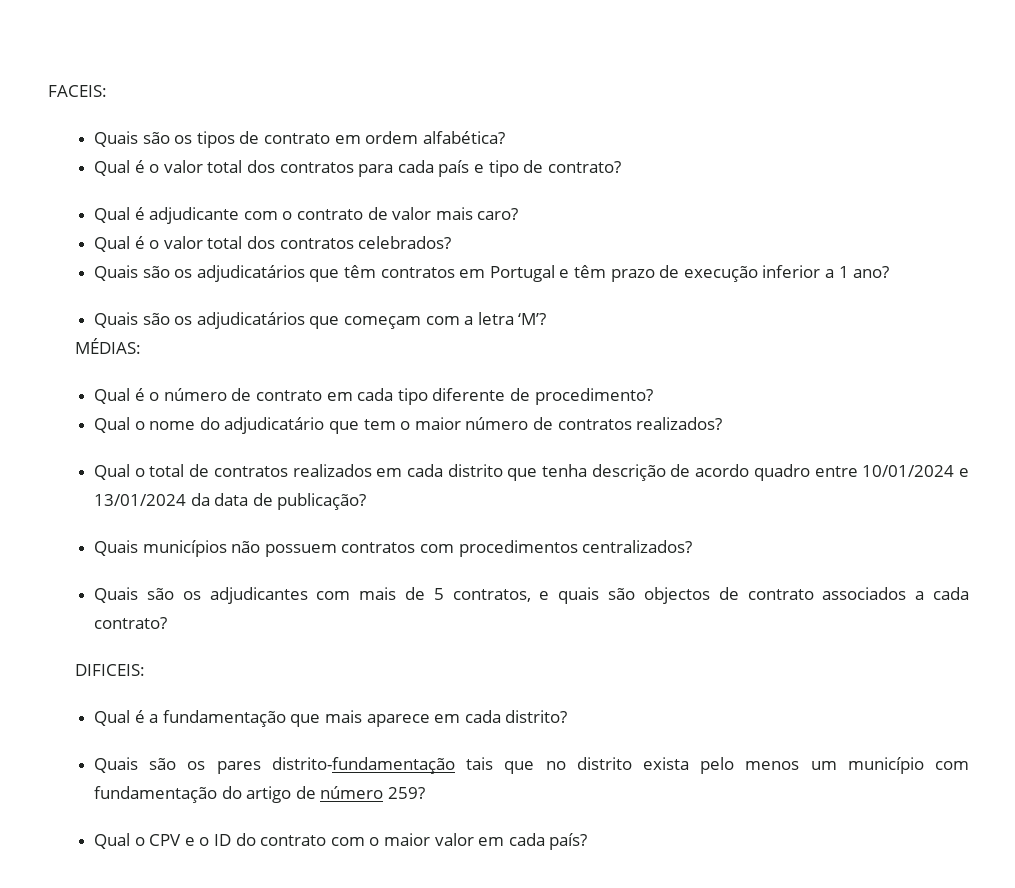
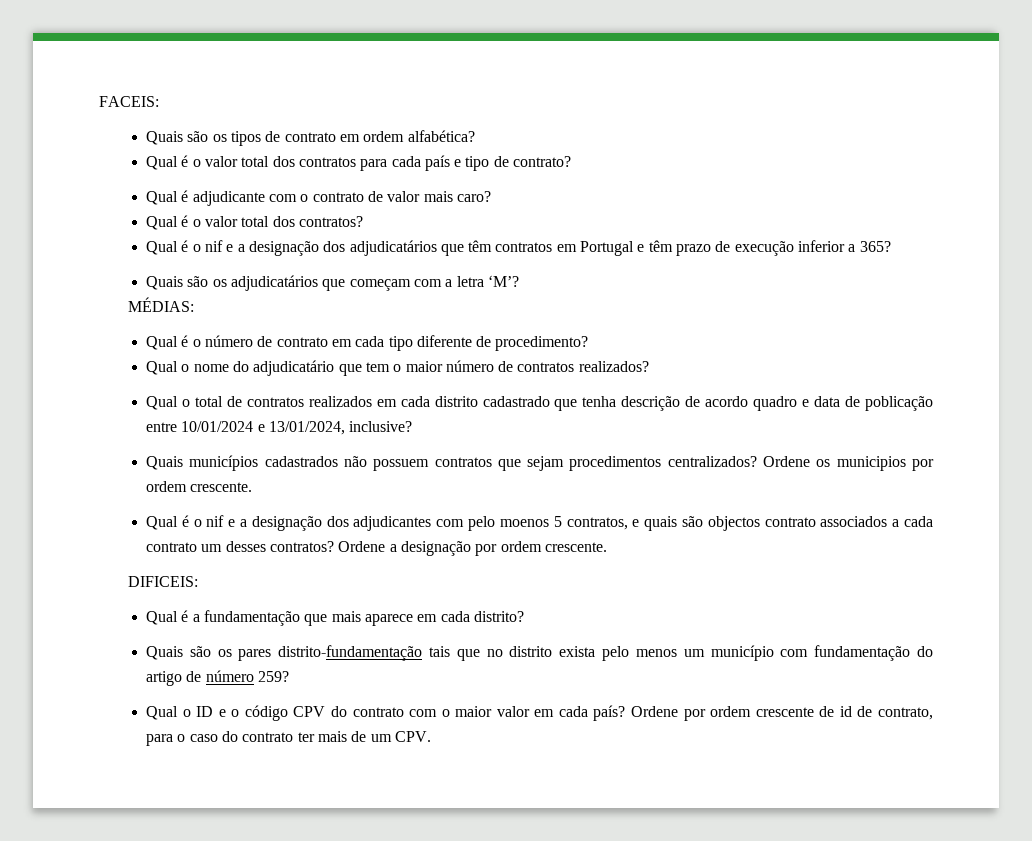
[279,236,452,249] [94,265,193,281] contratos celebrados? // Quais são os -> [298,216,363,227] [145,240,346,256] contratos? // Qual é o nif e a designação dos
[838,266,890,278] 1 ano? -> [859,241,891,252] 365?
(503, 470) none -> [482,396,550,407] cadastrado
[814,465,970,477] [94,493,367,510] entre 10/01/2024 e 13/01/2024 da data de publicação? -> [802,396,934,411] [145,421,413,435] e data de poblicação entre 10/01/2024 e 13/01/2024, inclusive?
(227, 548) none -> [264,456,338,467] cadastrados
[420,544,455,553] com -> [497,456,565,471] que sejam
[94,587,425,604] // Quais são os adjudicantes com mais de -> [763,456,934,471] [145,481,253,492] [145,515,549,531] Ordene os municipios por ordem crescente. // Qual é o nif e a designação dos adjudicantes com pelo moenos
[718,587,739,600] de -> (760, 523) none
[94,617,168,629] contrato? -> [145,541,607,556] contrato um desses contratos? Ordene a designação por ordem crescente.
[149,834,182,846] CPV -> [196,706,214,717] ID
[214,834,232,846] ID -> [244,705,326,721] código CPV
(588, 841) none -> [631,706,933,721] [145,731,431,746] Ordene por ordem crescente de id de contrato, para o caso do contrato ter mais de um CPV.

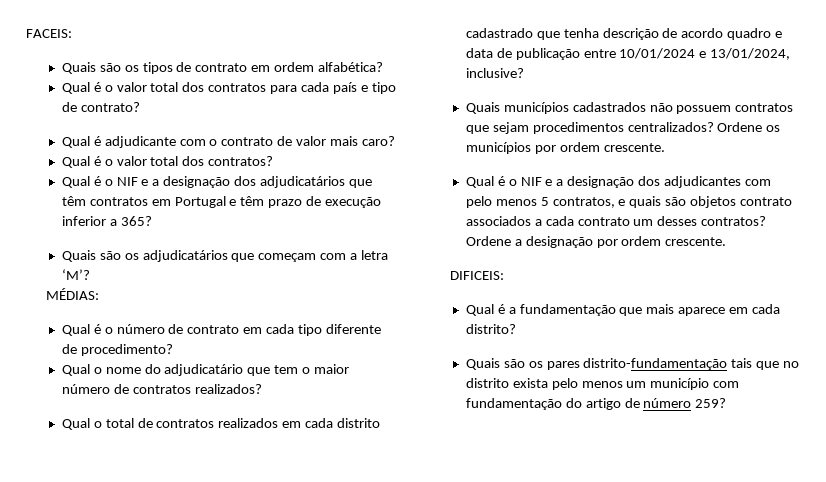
[204,240,223,252] nif -> [116,177,138,186] NIF
[865,396,934,411] poblicação -> [515,48,580,60] publicação
[836,456,906,471] municipios -> [465,142,531,154] municípios
[206,515,225,527] nif -> [520,177,542,186] NIF
[499,519,549,527] moenos -> [495,199,537,206] menos
[707,516,760,531] objectos -> [690,196,737,208] objetos
[145,705,933,721] [145,731,431,746] // Qual o ID e o código CPV do contrato com o maior valor em cada país? Ordene por ordem crescente de id de contrato, para o caso do contrato ter mais de um CPV. -> (727, 403) none

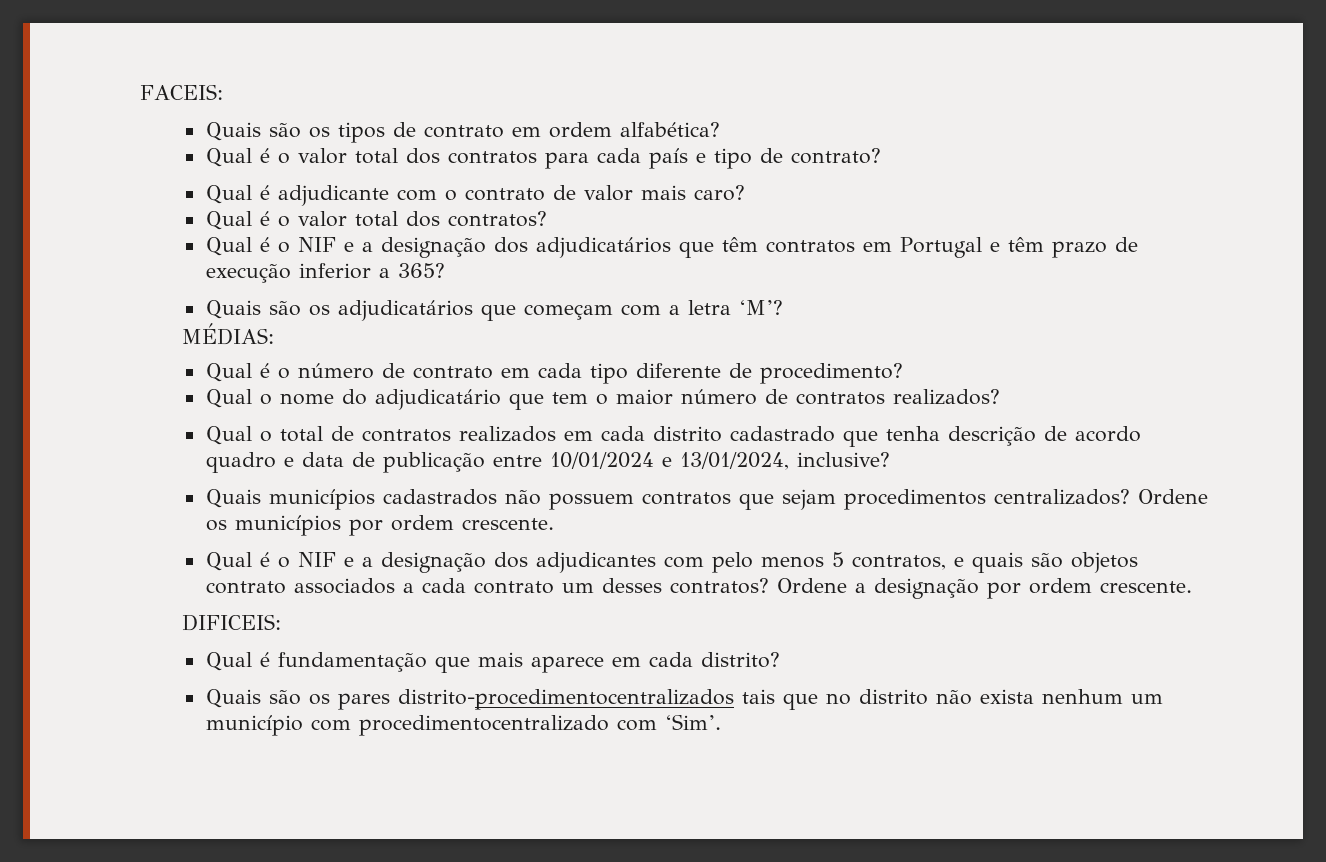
[508,307,516,314] a -> (270, 659) none
[583,358,728,370] distrito-fundamentação -> [397,689,734,710] distrito-procedimentocentralizados
[512,378,740,390] [465,398,727,410] exista pelo menos um município com fundamentação do artigo de número 259? -> [935,689,1163,705] [205,714,721,736] não exista nenhum um município com procedimentocentralizado com ‘Sim’.

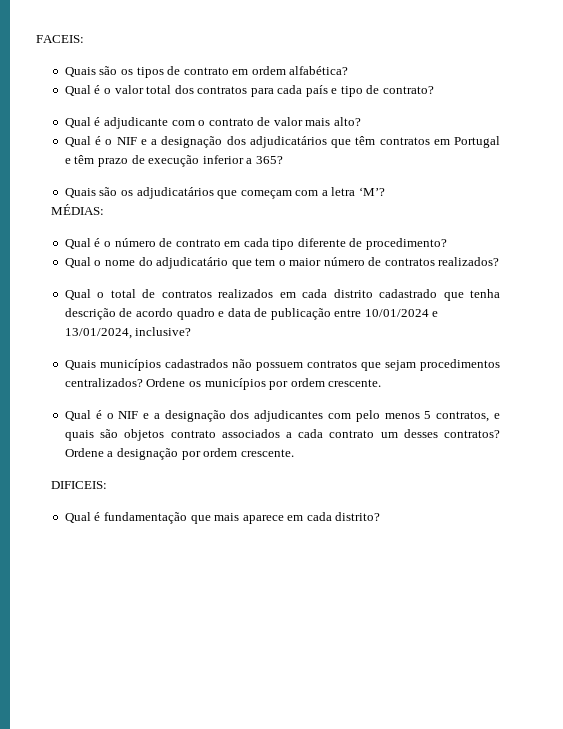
[693,185,745,201] [205,211,547,230] caro? // Qual é o valor total dos contratos? -> [333,117,361,126] alto?
[205,689,1163,710] [205,714,721,736] // Quais são os pares distrito-procedimentocentralizados tais que no distrito não exista nenhum um município com procedimentocentralizado com ‘Sim’. -> (381, 516) none

